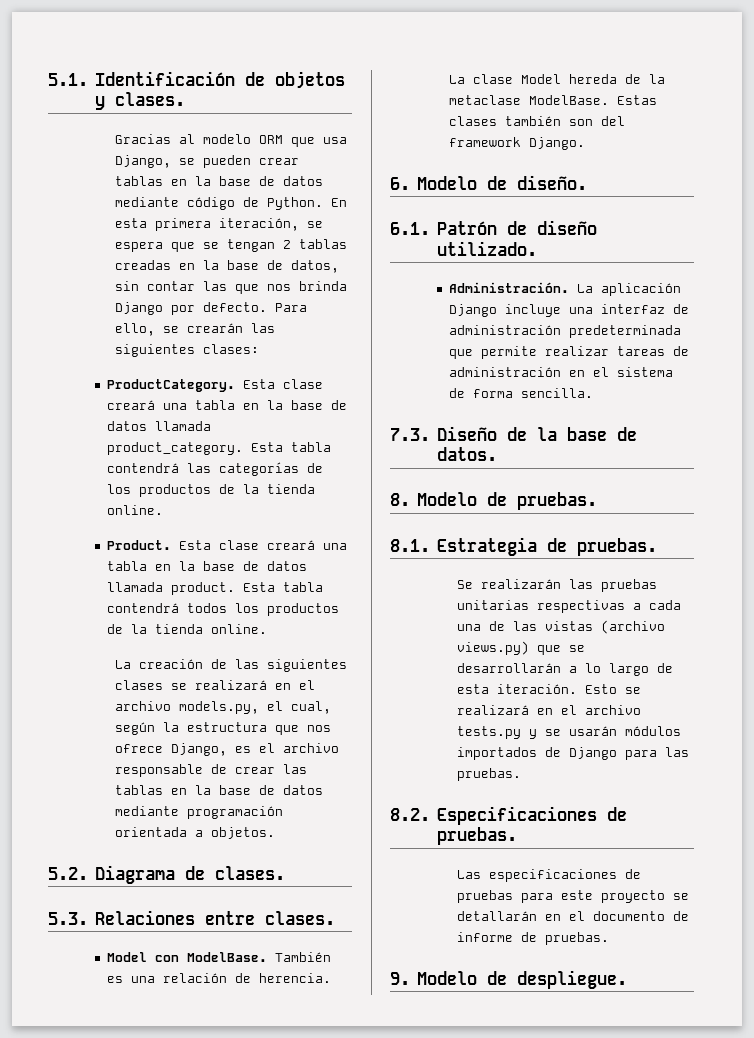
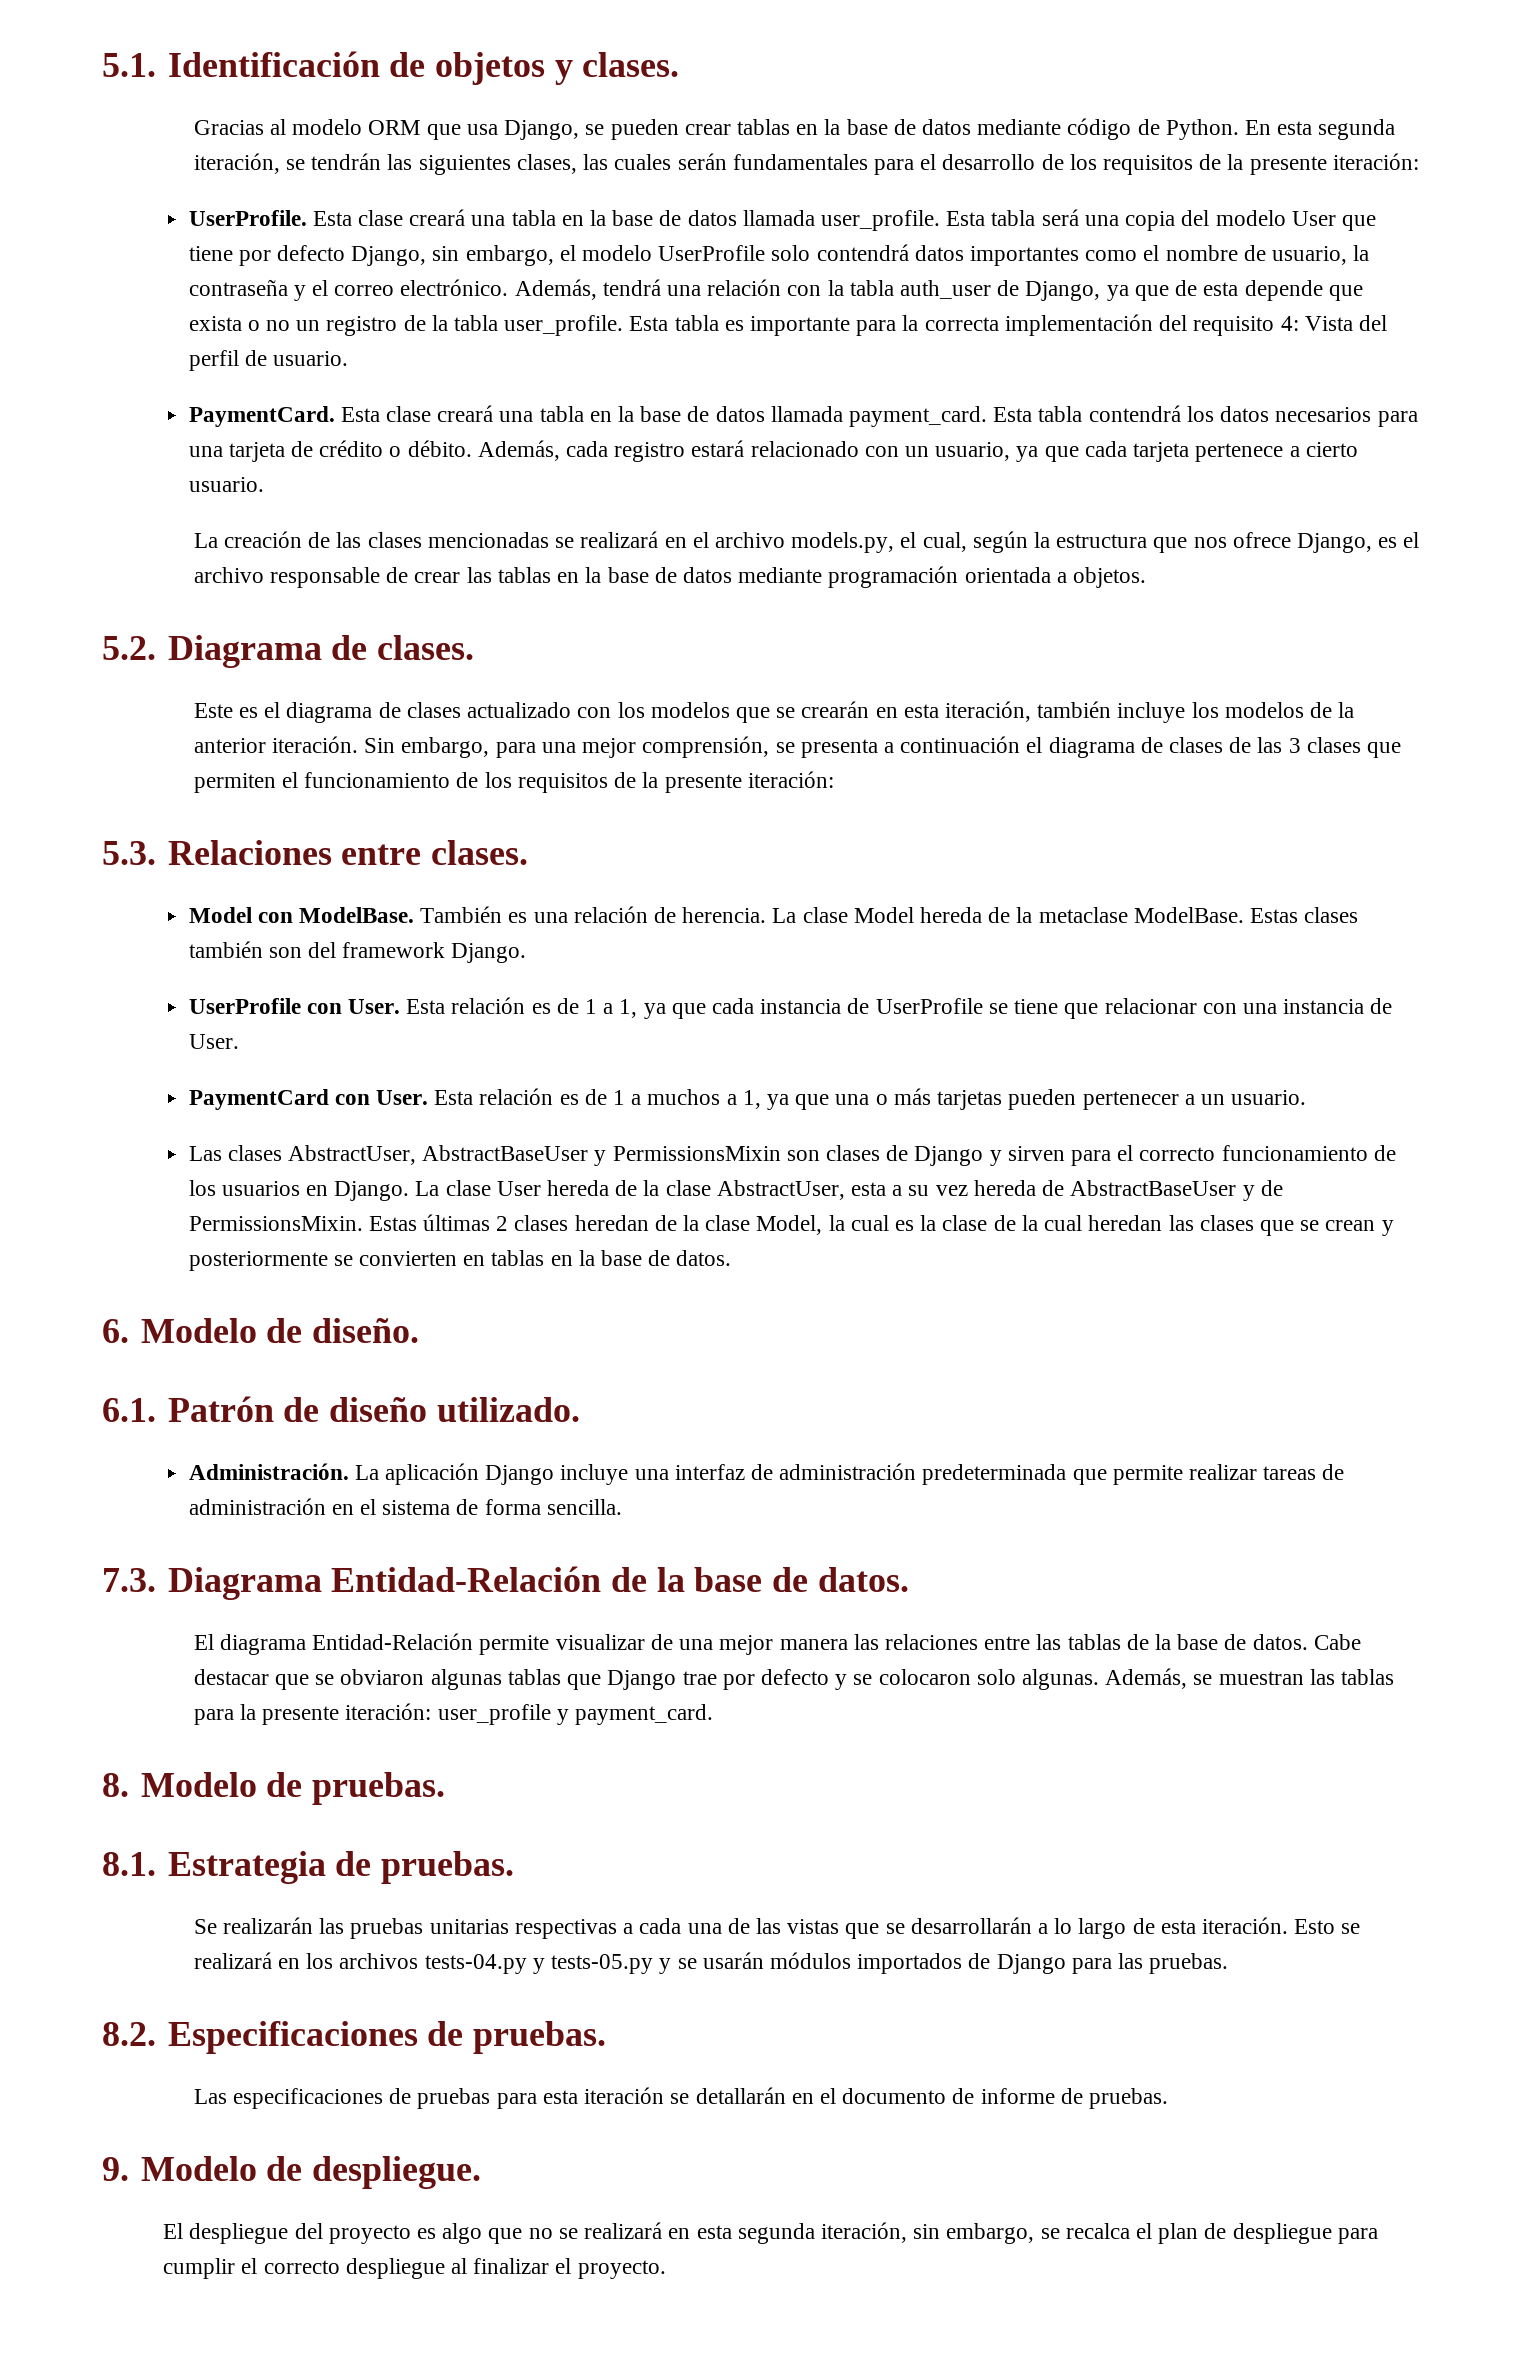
[154,218,211,231] primera -> [1318,119,1396,140] segunda
[114,239,347,252] [114,260,339,273] [114,281,347,294] [114,302,307,315] [114,323,275,336] [114,344,259,357] [106,379,235,392] espera que se tengan 2 tablas creadas en la base de datos, sin contar las que nos brinda Django por defecto. Para ello, se crearán las siguientes clases: // ProductCategory. -> [311,153,1419,175] [188,210,307,226] tendrán las siguientes clases, las cuales serán fundamentales para el desarrollo de los requisitos de la presente iteración: // UserProfile.
[106,442,331,455] [106,462,323,476] [106,484,315,497] [106,505,163,515] [106,540,171,550] product_category. Esta tabla contendrá las categorías de los productos de la tienda online. // Product. -> [821,209,1376,231] [188,244,1370,266] [188,279,1363,301] [188,314,1387,336] [188,350,348,371] [188,406,335,427] user_profile. Esta tabla será una copia del modelo User que tiene por defecto Django, sin embargo, el modelo UserProfile solo contendrá datos importantes como el nombre de usuario, la contraseña y el correo electrónico. Además, tendrá una relación con la tabla auth_user de Django, ya que de esta depende que exista o no un registro de la tabla user_profile. Esta tabla es importante para la correcta implementación del requisito 4: Vista del perfil de usuario. // PaymentCard.
[170,582,323,595] [106,603,339,616] [106,624,267,634] product. Esta tabla contendrá todos los productos de la tienda online. -> [849,405,1418,427] [188,440,1358,462] [188,477,264,492] payment_card. Esta tabla contendrá los datos necesarios para una tarjeta de crédito o débito. Además, cada registro estará relacionado con un usuario, ya que cada tarjeta pertenece a cierto usuario.
[266,659,347,672] [114,680,163,690] siguientes clases -> [367,532,549,548] clases mencionadas
(285, 873) none -> [193,701,1355,723] [193,736,1402,758] [193,771,834,793] // Este es el diagrama de clases actualizado con los modelos que se crearán en esta iteración, también incluye los modelos de la anterior iteración. Sin embargo, para una mejor comprensión, se presenta a continuación el diagrama de clases de las 3 clases que permiten el funcionamiento de los requisitos de la presente iteración:
(585, 143) none -> [188,997,1393,1019] [188,1034,239,1049] [188,1088,1307,1110] [188,1145,1396,1166] [188,1180,1283,1201] [188,1214,1394,1236] [188,1250,732,1271] // UserProfile con User. Esta relación es de 1 a 1, ya que cada instancia de UserProfile se tiene que relacionar con una instancia de User. // PaymentCard con User. Esta relación es de 1 a muchos a 1, ya que una o más tarjetas pueden pertenecer a un usuario. // Las clases AbstractUser, AbstractBaseUser y PermissionsMixin son clases de Django y sirven para el correcto funcionamiento de los usuarios en Django. La clase User hereda de la clase AbstractUser, esta a su vez hereda de AbstractBaseUser y de PermissionsMixin. Estas últimas 2 clases heredan de la clase Model, la cual es la clase de la cual heredan las clases que se crean y posteriormente se convierten en tablas en la base de datos.
[436,426,637,441] [436,447,497,461] Diseño de la base de datos. -> [167,1566,909,1600] [193,1633,1361,1655] [193,1668,1395,1690] [193,1703,714,1725] Diagrama Entidad-Relación de la base de datos. // El diagrama Entidad-Relación permite visualizar de una mejor manera las relaciones entre las tablas de la base de datos. Cabe destacar que se obviaron algunas tablas que Django trae por defecto y se colocaron solo algunas. Además, se muestran las tablas para la presente iteración: user_profile y payment_card.
[600,620,665,634] [456,641,529,655] (archivo views.py) -> (840, 1926) none
[560,705,641,715] [456,726,521,739] el archivo tests.py -> [306,1953,654,1974] los archivos tests-04.py y tests-05.py
[560,890,665,903] este proyecto -> [542,2087,665,2104] esta iteración
(627, 979) none -> [163,2222,1378,2244] [163,2258,666,2279] // El despliegue del proyecto es algo que no se realizará en esta segunda iteración, sin embargo, se recalca el plan de despliegue para cumplir el correcto despliegue al finalizar el proyecto.

